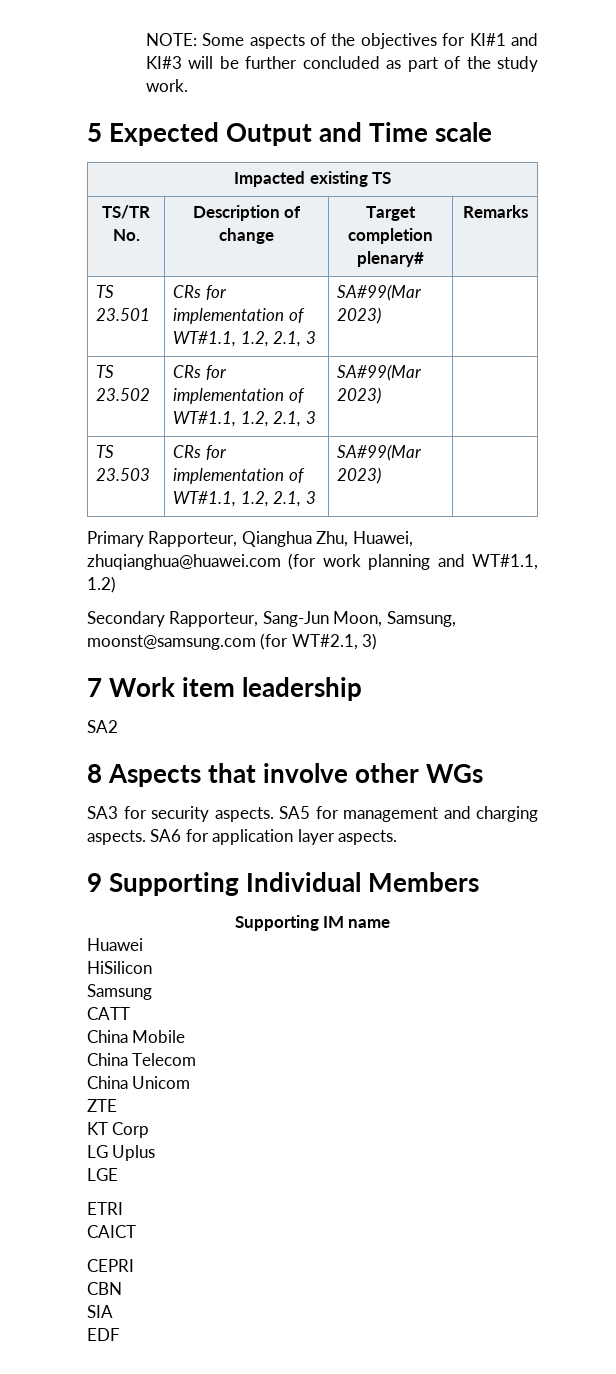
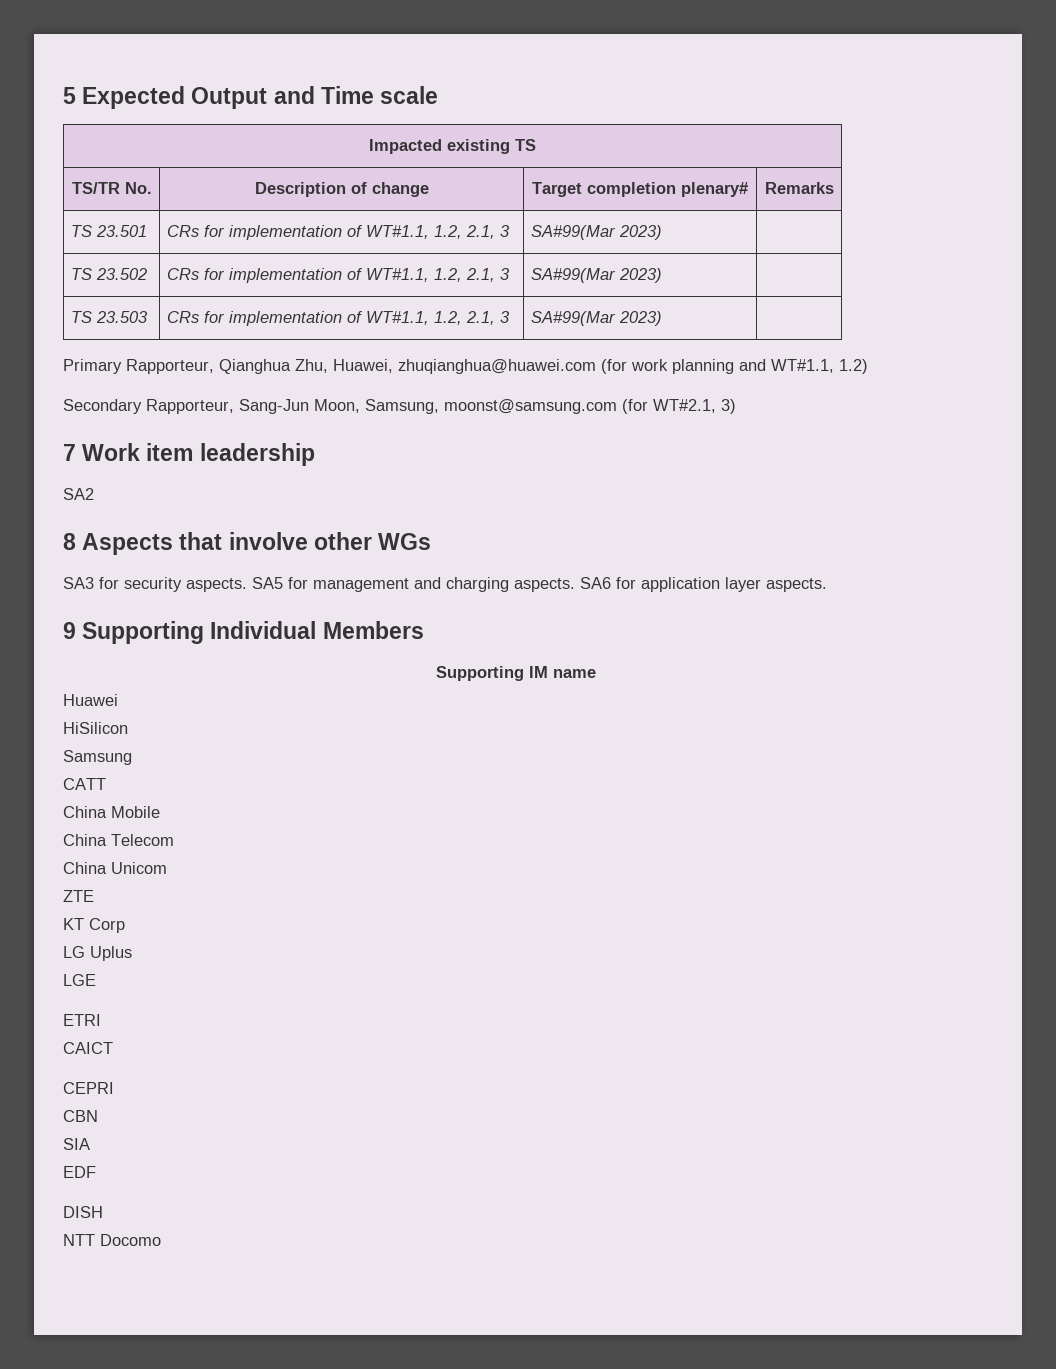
[145,33,538,49] [145,56,539,72] [145,79,188,92] NOTE: Some aspects of the objectives for KI#1 and KI#3 will be further concluded as part of the study work. // -> (63, 95) none
(120, 1334) none -> [63,1206,103,1218] [63,1234,161,1246] // DISH // NTT Docomo

